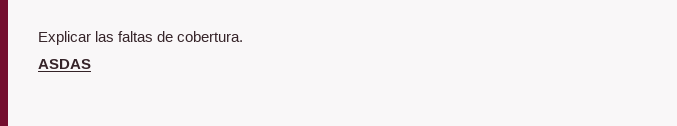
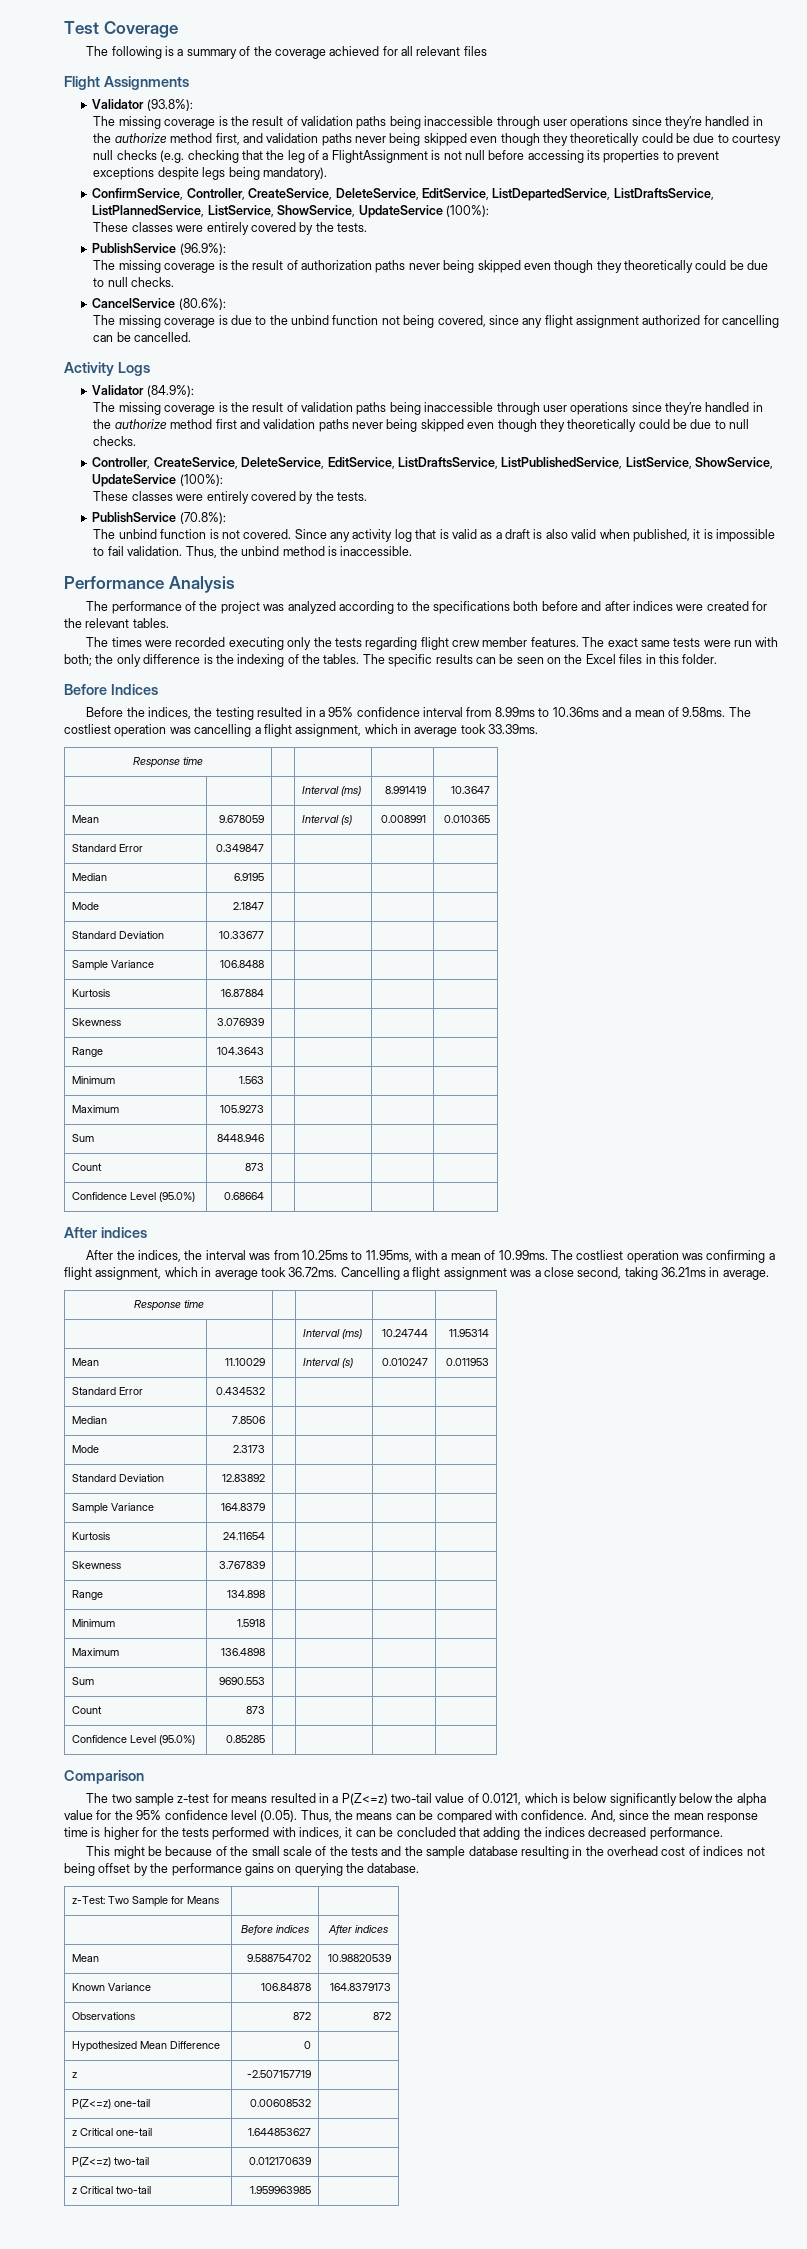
[38,31,244,45] [38,59,91,69] Explicar las faltas de cobertura. // ASDAS -> [64,21,178,38] [86,46,487,59] [64,76,189,90] [92,99,193,111] [93,116,763,129] [93,133,782,146] [93,150,720,163] [93,167,327,180] [92,188,714,201] [92,205,489,218] [93,222,368,235] [92,243,226,255] [93,260,769,273] [93,277,175,287] [92,298,226,310] [93,315,780,328] [93,332,192,342] [64,362,150,376] [92,385,194,397] [93,402,763,415] [93,419,750,432] [93,436,137,446] [92,457,774,469] [92,474,223,487] [93,491,368,504] [92,512,226,524] [93,529,776,542] [93,546,413,558] [64,576,235,593] [86,601,768,614] [64,618,169,628] [86,637,779,650] [64,654,718,667] [64,684,158,695] [86,707,751,720] [64,724,539,737] [133,757,203,768] [302,786,362,796] [384,786,426,794] [450,786,490,794] [72,815,100,823] [218,815,264,823] [302,815,353,825] [380,815,426,823] [443,815,490,823] [72,844,144,852] [215,844,264,852] [72,873,108,881] [233,873,264,881] [72,902,100,910] [232,902,264,910] [72,931,165,939] [218,931,264,939] [72,960,155,971] [219,960,264,968] [72,989,111,997] [220,989,264,997] [72,1018,122,1026] [216,1018,264,1026] [72,1047,104,1057] [216,1047,264,1055] [72,1076,116,1084] [238,1076,264,1084] [72,1105,120,1113] [219,1105,264,1113] [72,1134,95,1142] [216,1134,264,1142] [72,1163,103,1171] [244,1163,264,1171] [72,1192,196,1202] [223,1192,264,1200] [64,1227,147,1238] [86,1250,775,1263] [64,1267,769,1280] [133,1300,204,1311] [303,1329,363,1339] [381,1329,428,1337] [448,1329,489,1337] [72,1358,100,1366] [224,1358,265,1366] [303,1358,354,1368] [381,1358,428,1366] [445,1358,489,1366] [72,1387,144,1395] [215,1387,265,1395] [72,1416,108,1424] [231,1416,265,1424] [72,1445,100,1453] [232,1445,265,1453] [72,1474,165,1482] [221,1474,265,1482] [72,1503,155,1514] [220,1503,265,1511] [72,1532,111,1540] [222,1532,265,1540] [72,1561,122,1569] [218,1561,265,1569] [72,1590,104,1600] [226,1590,265,1598] [72,1619,116,1627] [236,1619,265,1627] [72,1648,120,1656] [220,1648,265,1656] [72,1677,95,1685] [218,1677,265,1685] [72,1706,103,1714] [245,1706,265,1714] [72,1735,196,1745] [225,1735,265,1743] [64,1770,144,1784] [86,1793,766,1806] [64,1810,759,1823] [64,1827,723,1840] [86,1846,765,1859] [64,1863,420,1876] [72,1896,220,1907] [241,1925,309,1935] [328,1925,388,1935] [72,1954,100,1962] [246,1954,311,1962] [327,1954,391,1962] [72,1983,152,1991] [260,1983,311,1991] [329,1983,391,1991] [72,2012,136,2020] [292,2012,311,2020] [372,2012,391,2020] [72,2041,221,2052] [303,2041,311,2049] [72,2072,78,2078] [246,2070,311,2078] [72,2099,151,2109] [249,2099,311,2107] [72,2128,153,2136] [247,2128,311,2136] [72,2157,150,2167] [248,2157,311,2165] [72,2186,152,2194] [249,2186,311,2194] Test Coverage // The following is a summary of the coverage achieved for all relevant files // Flight Assignments // Validator (93.8%): // The missing coverage is the result of validation paths being inaccessible through user operations since they’re handled in the authorize method first, and validation paths never being skipped even though they theoretically could be due to courtesy null checks (e.g. checking that the leg of a FlightAssignment is not null before accessing its properties to prevent exceptions despite legs being mandatory). // ConfirmService, Controller, CreateService, DeleteService, EditService, ListDepartedService, ListDraftsService, ListPlannedService, ListService, ShowService, UpdateService (100%): // These classes were entirely covered by the tests. // PublishService (96.9%): // The missing coverage is the result of authorization paths never being skipped even though they theoretically could be due to null checks. // CancelService (80.6%): // The missing coverage is due to the unbind function not being covered, since any flight assignment authorized for cancelling can be cancelled. // Activity Logs // Validator (84.9%): // The missing coverage is the result of validation paths being inaccessible through user operations since they’re handled in the authorize method first and validation paths never being skipped even though they theoretically could be due to null checks. // Controller, CreateService, DeleteService, EditService, ListDraftsService, ListPublishedService, ListService, ShowService, UpdateService (100%): // These classes were entirely covered by the tests. // PublishService (70.8%): // The unbind function is not covered. Since any activity log that is valid as a draft is also valid when published, it is impossible to fail validation. Thus, the unbind method is inaccessible. // Performance Analysis // The performance of the project was analyzed according to the specifications both before and after indices were created for the relevant tables. // The times were recorded executing only the tests regarding flight crew member features. The exact same tests were run with both; the only difference is the indexing of the tables. The specific results can be seen on the Excel files in this folder. // Before Indices // Before the indices, the testing resulted in a 95% confidence interval from 8.99ms to 10.36ms and a mean of 9.58ms. The costliest operation was cancelling a flight assignment, which in average took 33.39ms. // Response time | | | | // | | | Interval (ms) | 8.991419 | 10.3647 // Mean | 9.678059 | | Interval (s) | 0.008991 | 0.010365 // Standard Error | 0.349847 | | | | // Median | 6.9195 | | | | // Mode | 2.1847 | | | | // Standard Deviation | 10.33677 | | | | // Sample Variance | 106.8488 | | | | // Kurtosis | 16.87884 | | | | // Skewness | 3.076939 | | | | // Range | 104.3643 | | | | // Minimum | 1.563 | | | | // Maximum | 105.9273 | | | | // Sum | 8448.946 | | | | // Count | 873 | | | | // Confidence Level (95.0%) | 0.68664 | | | | // After indices // After the indices, the interval was from 10.25ms to 11.95ms, with a mean of 10.99ms. The costliest operation was confirming a flight assignment, which in average took 36.72ms. Cancelling a flight assignment was a close second, taking 36.21ms in average. // Response time | | | | // | | | Interval (ms) | 10.24744 | 11.95314 // Mean | 11.10029 | | Interval (s) | 0.010247 | 0.011953 // Standard Error | 0.434532 | | | | // Median | 7.8506 | | | | // Mode | 2.3173 | | | | // Standard Deviation | 12.83892 | | | | // Sample Variance | 164.8379 | | | | // Kurtosis | 24.11654 | | | | // Skewness | 3.767839 | | | | // Range | 134.898 | | | | // Minimum | 1.5918 | | | | // Maximum | 136.4898 | | | | // Sum | 9690.553 | | | | // Count | 873 | | | | // Confidence Level (95.0%) | 0.85285 | | | | // Comparison // The two sample z-test for means resulted in a P(Z<=z) two-tail value of 0.0121, which is below significantly below the alpha value for the 95% confidence level (0.05). Thus, the means can be compared with confidence. And, since the mean response time is higher for the tests performed with indices, it can be concluded that adding the indices decreased performance. // This might be because of the small scale of the tests and the sample database resulting in the overhead cost of indices not being offset by the performance gains on querying the database. // z-Test: Two Sample for Means | | // | Before indices | After indices // Mean | 9.588754702 | 10.98820539 // Known Variance | 106.84878 | 164.8379173 // Observations | 872 | 872 // Hypothesized Mean Difference | 0 | // z | -2.507157719 | // P(Z<=z) one-tail | 0.00608532 | // z Critical one-tail | 1.644853627 | // P(Z<=z) two-tail | 0.012170639 | // z Critical two-tail | 1.959963985 |

